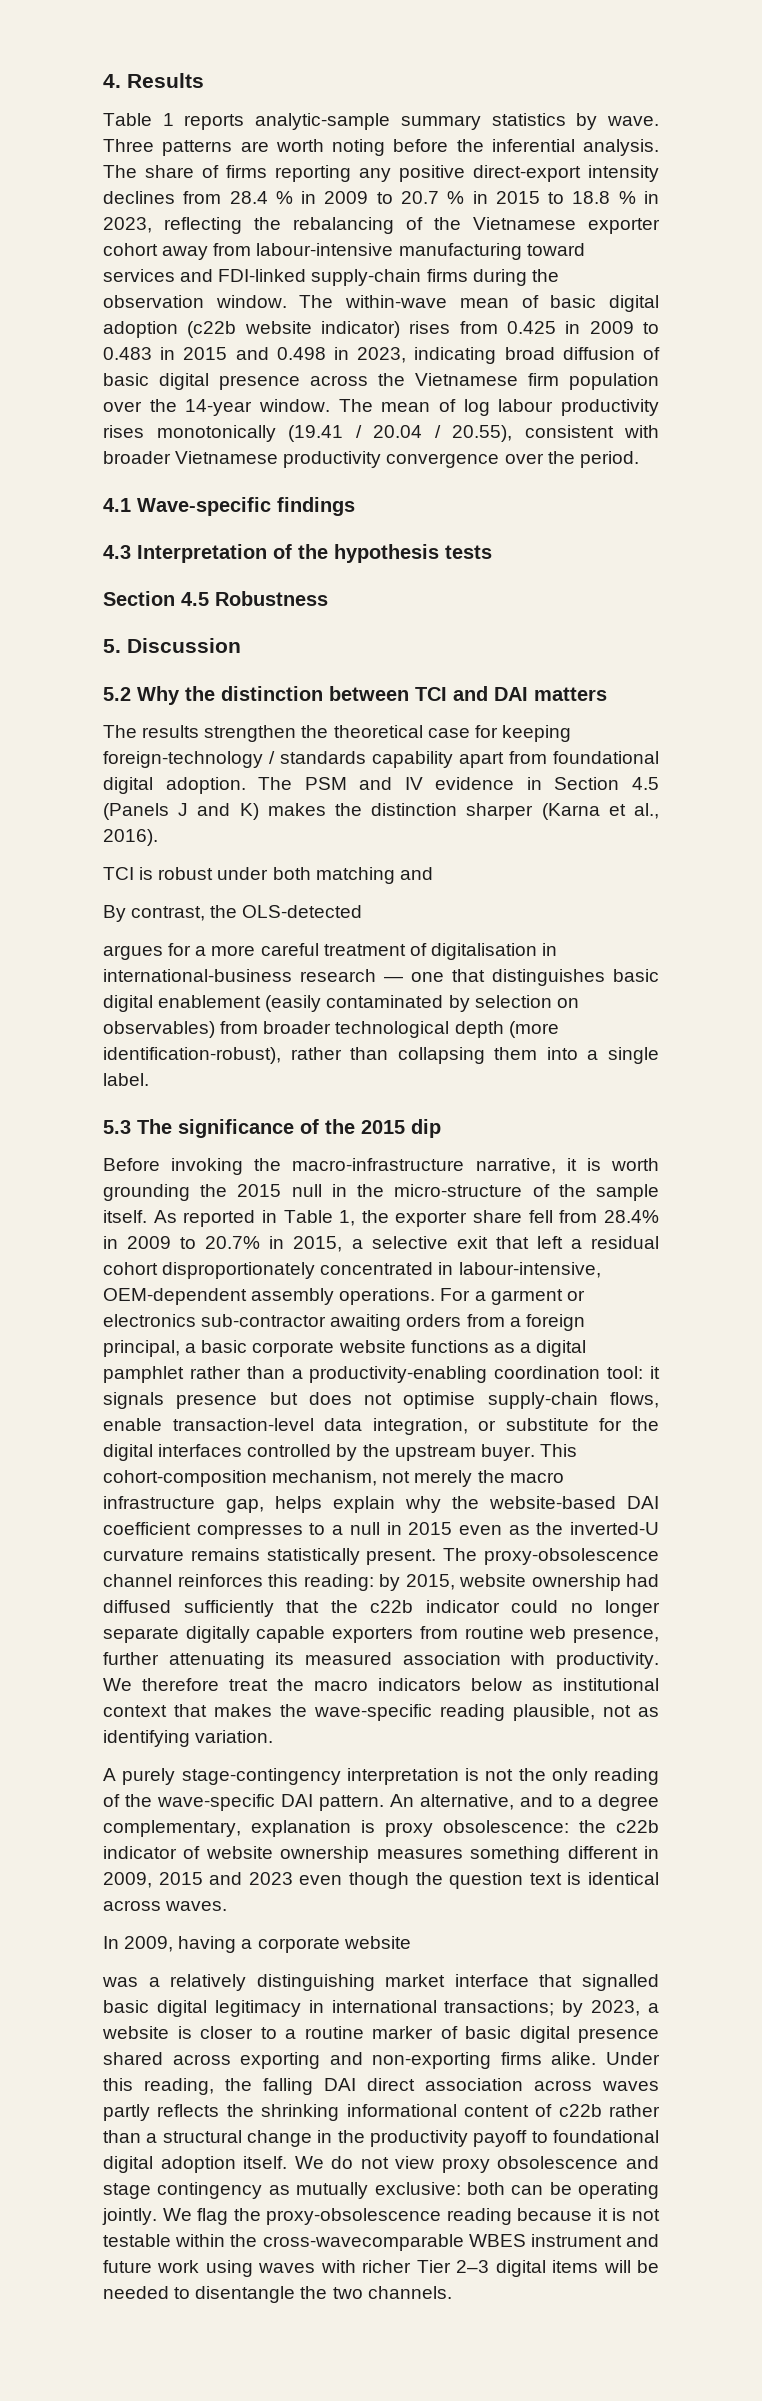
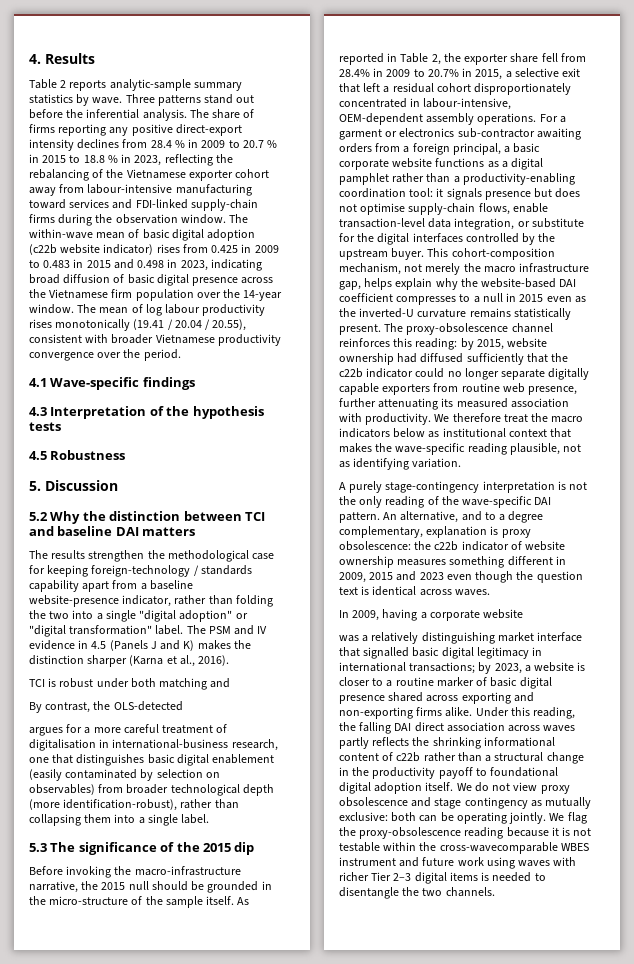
[162,113,174,126] 1 -> [60,80,67,88] 2
[240,139,385,156] are worth noting -> [204,94,255,104] stand out
[103,591,175,606] Section -> (61, 426) none
(488, 693) none -> [57,526,113,536] baseline
[333,725,423,738] theoretical -> [167,550,249,562] methodological
[553,751,659,764] [103,777,246,794] foundational digital adoption. -> [140,580,193,590] [29,595,273,607] [29,610,248,622] [29,625,184,637] a baseline website-presence indicator, rather than folding the two into a single "digital adoption" or "digital transformation" label.
[554,777,620,790] Section -> (89, 644) none
[300,969,403,982] research — -> [231,739,278,751] research,
[566,1158,660,1171] [103,1184,322,1201] it is worth grounding the 2015 null -> [81,881,259,893] the 2015 null should be grounded
[339,1210,356,1226] 1, -> [431,54,441,65] 2,
[603,2260,659,2273] will be -> [481,872,490,881] is

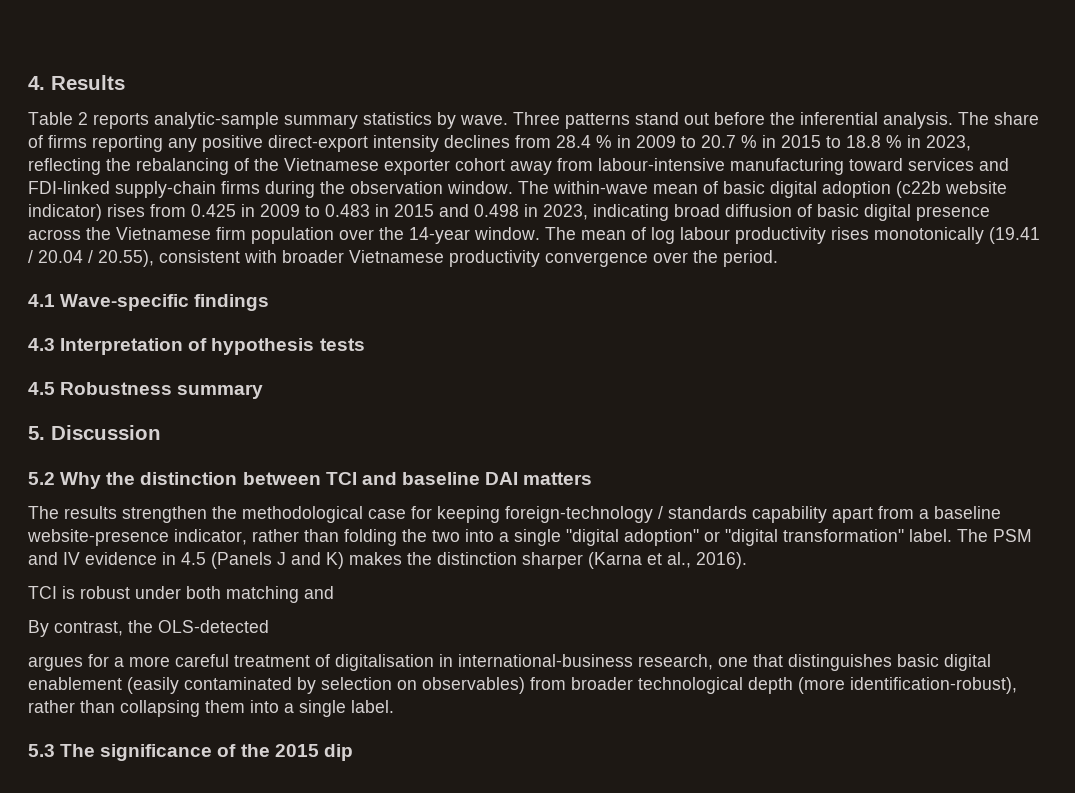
[166,406,190,416] the -> (208, 344) none
(126, 455) none -> [177,384,264,399] summary
[29,866,241,878] [29,881,272,893] [29,896,250,908] [339,53,586,65] [339,68,581,80] [339,83,572,95] [339,98,512,110] [339,113,566,125] [339,128,581,140] [339,143,541,155] [339,158,544,170] [339,173,575,185] [339,188,581,200] [339,203,548,215] [339,218,584,230] [339,233,556,245] [339,248,555,260] [339,263,590,275] [339,278,577,290] [339,293,586,305] [339,308,571,320] [339,323,553,335] [339,338,548,350] [339,353,569,365] [339,368,590,380] [339,383,578,395] [339,398,569,410] [339,413,584,425] [339,428,572,438] [339,443,582,455] [339,458,462,470] [339,481,588,493] [339,496,552,508] [339,511,544,523] [339,526,531,538] [339,541,566,551] [339,556,566,568] [339,571,583,583] [339,586,490,596] [339,609,524,621] [339,632,583,644] [339,647,543,659] [339,662,586,674] [339,677,552,689] [339,692,534,704] [339,707,576,719] [339,722,576,734] [339,737,555,749] [339,752,584,764] [339,767,559,779] [339,782,570,794] [339,797,592,809] [339,812,587,824] [339,827,592,839] [339,842,589,854] [339,857,577,869] [339,872,546,884] [339,887,495,899] // Before invoking the macro-infrastructure narrative, the 2015 null should be grounded in the micro-structure of the sample itself. As reported in Table 2, the exporter share fell from 28.4% in 2009 to 20.7% in 2015, a selective exit that left a residual cohort disproportionately concentrated in labour-intensive, OEM-dependent assembly operations. For a garment or electronics sub-contractor awaiting orders from a foreign principal, a basic corporate website functions as a digital pamphlet rather than a productivity-enabling coordination tool: it signals presence but does not optimise supply-chain flows, enable transaction-level data integration, or substitute for the digital interfaces controlled by the upstream buyer. This cohort-composition mechanism, not merely the macro infrastructure gap, helps explain why the website-based DAI coefficient compresses to a null in 2015 even as the inverted-U curvature remains statistically present. The proxy-obsolescence channel reinforces this reading: by 2015, website ownership had diffused sufficiently that the c22b indicator could no longer separate digitally capable exporters from routine web presence, further attenuating its measured association with productivity. We therefore treat the macro indicators below as institutional context that makes the wave-specific reading plausible, not as identifying variation. // A purely stage-contingency interpretation is not the only reading of the wave-specific DAI pattern. An alternative, and to a degree complementary, explanation is proxy obsolescence: the c22b indicator of website ownership measures something different in 2009, 2015 and 2023 even though the question text is identical across waves. // In 2009, having a corporate website // was a relatively distinguishing market interface that signalled basic digital legitimacy in international transactions; by 2023, a website is closer to a routine marker of basic digital presence shared across exporting and non-exporting firms alike. Under this reading, the falling DAI direct association across waves partly reflects the shrinking informational content of c22b rather than a structural change in the productivity payoff to foundational digital adoption itself. We do not view proxy obsolescence and stage contingency as mutually exclusive: both can be operating jointly. We flag the proxy-obsolescence reading because it is not testable within the cross-wavecomparable WBES instrument and future work using waves with richer Tier 2–3 digital items is needed to disentangle the two channels. -> (353, 752) none

